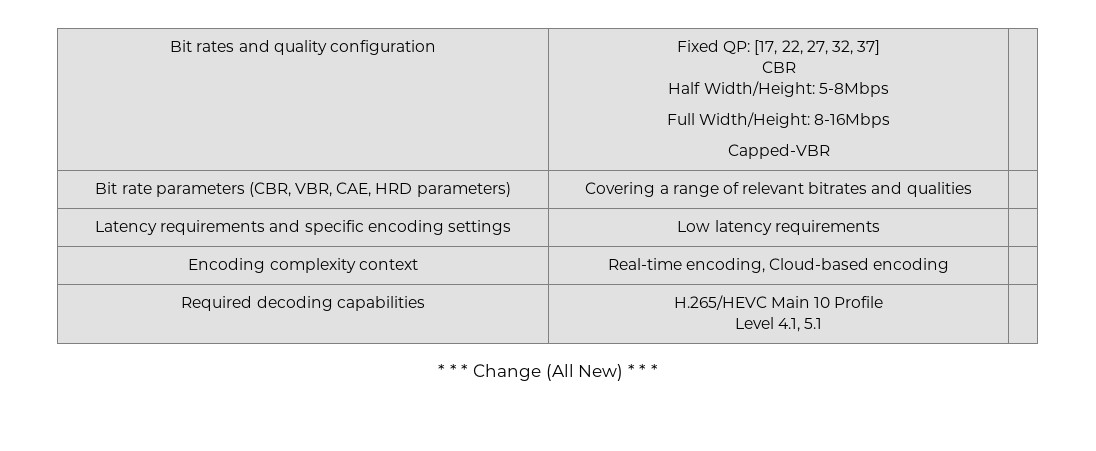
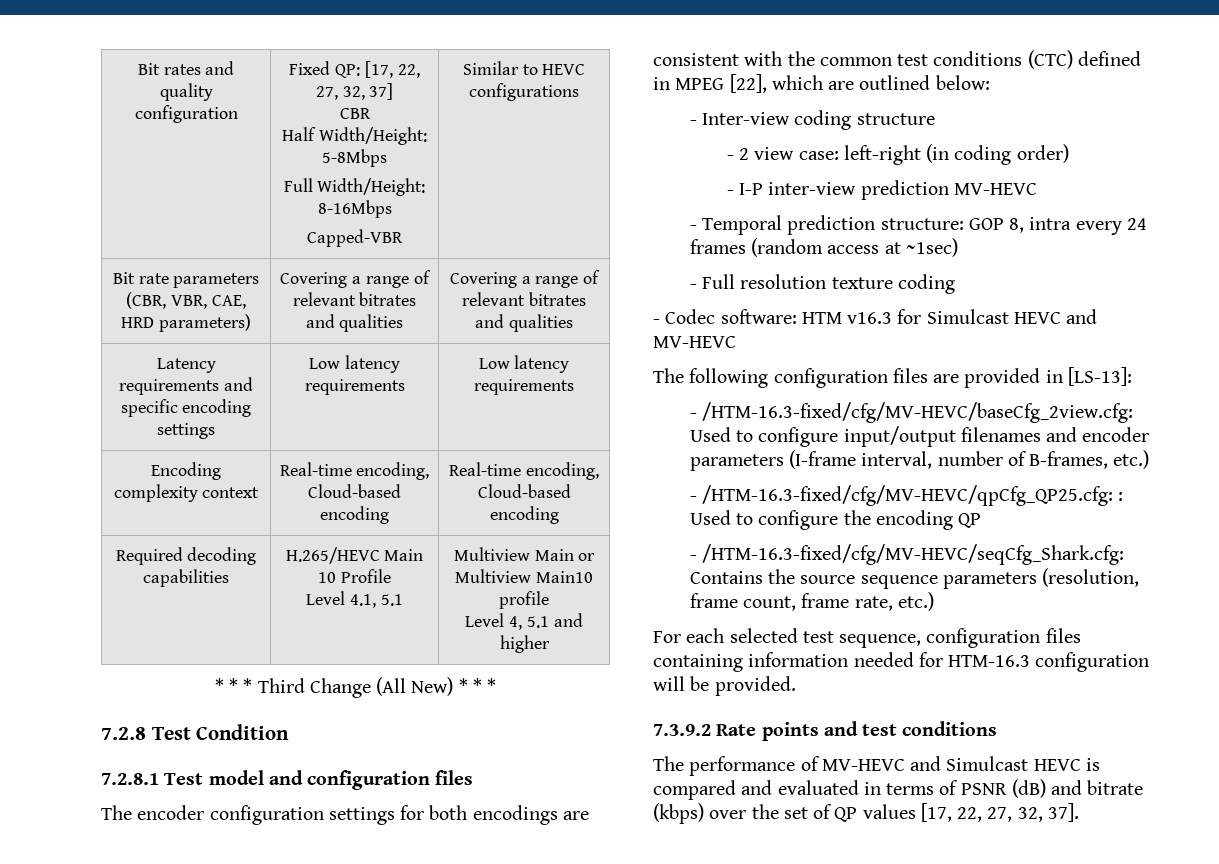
(830, 151) none -> [462,61,586,75] [469,83,579,101] Similar to HEVC configurations
(972, 189) none -> [449,270,601,288] [462,292,586,306] [475,314,573,332] Covering a range of relevant bitrates and qualities
(880, 227) none -> [478,355,570,373] [474,379,574,395] Low latency requirements
(950, 265) none -> [449,462,599,480] [477,484,571,498] [489,506,559,524] Real-time encoding, Cloud-based encoding
[438,364,469,377] // * * * -> [453,547,596,561] [455,569,593,583] [499,591,549,609] [465,613,583,630] [499,635,550,653] [214,678,305,693] Multiview Main or Multiview Main10 profile // Level 4, 5.1 and higher // * * * Third
(658, 370) none -> [101,724,290,740] [101,770,474,790] [101,805,589,825] [653,50,1141,69] [653,74,990,93] [689,110,935,130] [726,144,1069,165] [726,180,1037,200] [689,215,1147,235] [689,238,958,257] [689,274,955,294] [653,309,1098,324] [653,336,736,348] [653,367,1132,388] [689,402,1134,423] [689,426,1150,447] [689,450,1150,471] [689,485,1124,506] [689,510,982,530] [689,544,1125,565] [689,568,1140,589] [689,592,934,611] [653,628,1081,648] [653,652,1150,672] [653,676,796,696] [653,721,998,741] [653,756,1100,776] [653,779,1144,800] [653,803,1079,824] // 7.2.8 Test Condition // 7.2.8.1 Test model and configuration files // The encoder configuration settings for both encodings are consistent with the common test conditions (CTC) defined in MPEG [22], which are outlined below: // - Inter-view coding structure // - 2 view case: left-right (in coding order) // - I-P inter-view prediction MV-HEVC // - Temporal prediction structure: GOP 8, intra every 24 frames (random access at ~1sec) // - Full resolution texture coding // - Codec software: HTM v16.3 for Simulcast HEVC and MV-HEVC // The following configuration files are provided in [LS-13]: // - /HTM-16.3-fixed/cfg/MV-HEVC/baseCfg_2view.cfg: Used to configure input/output filenames and encoder parameters (I-frame interval, number of B-frames, etc.) // - /HTM-16.3-fixed/cfg/MV-HEVC/qpCfg_QP25.cfg: : Used to configure the encoding QP // - /HTM-16.3-fixed/cfg/MV-HEVC/seqCfg_Shark.cfg: Contains the source sequence parameters (resolution, frame count, frame rate, etc.) // For each selected test sequence, configuration files containing information needed for HTM-16.3 configuration will be provided. // 7.3.9.2 Rate points and test conditions // The performance of MV-HEVC and Simulcast HEVC is compared and evaluated in terms of PSNR (dB) and bitrate (kbps) over the set of QP values [17, 22, 27, 32, 37].

